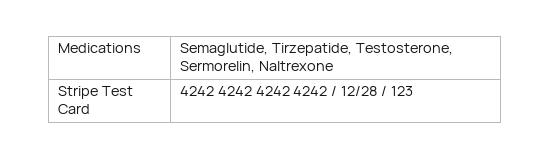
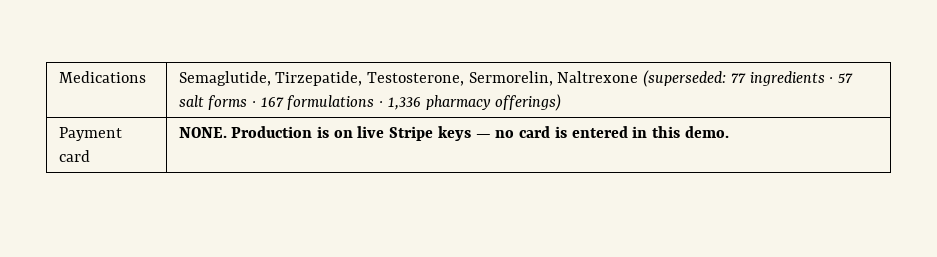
[57,86,133,99] [57,104,90,114] [179,86,414,96] // Stripe Test Card | 4242 4242 4242 4242 / 12/28 / 123 -> [643,70,854,87] [178,94,562,111] [58,127,122,141] [58,150,90,162] [178,126,729,141] (superseded: 77 ingredients · 57 salt forms · 167 formulations · 1,336 pharmacy offerings) // Payment card | NONE. Production is on live Stripe keys — no card is entered in this demo.

